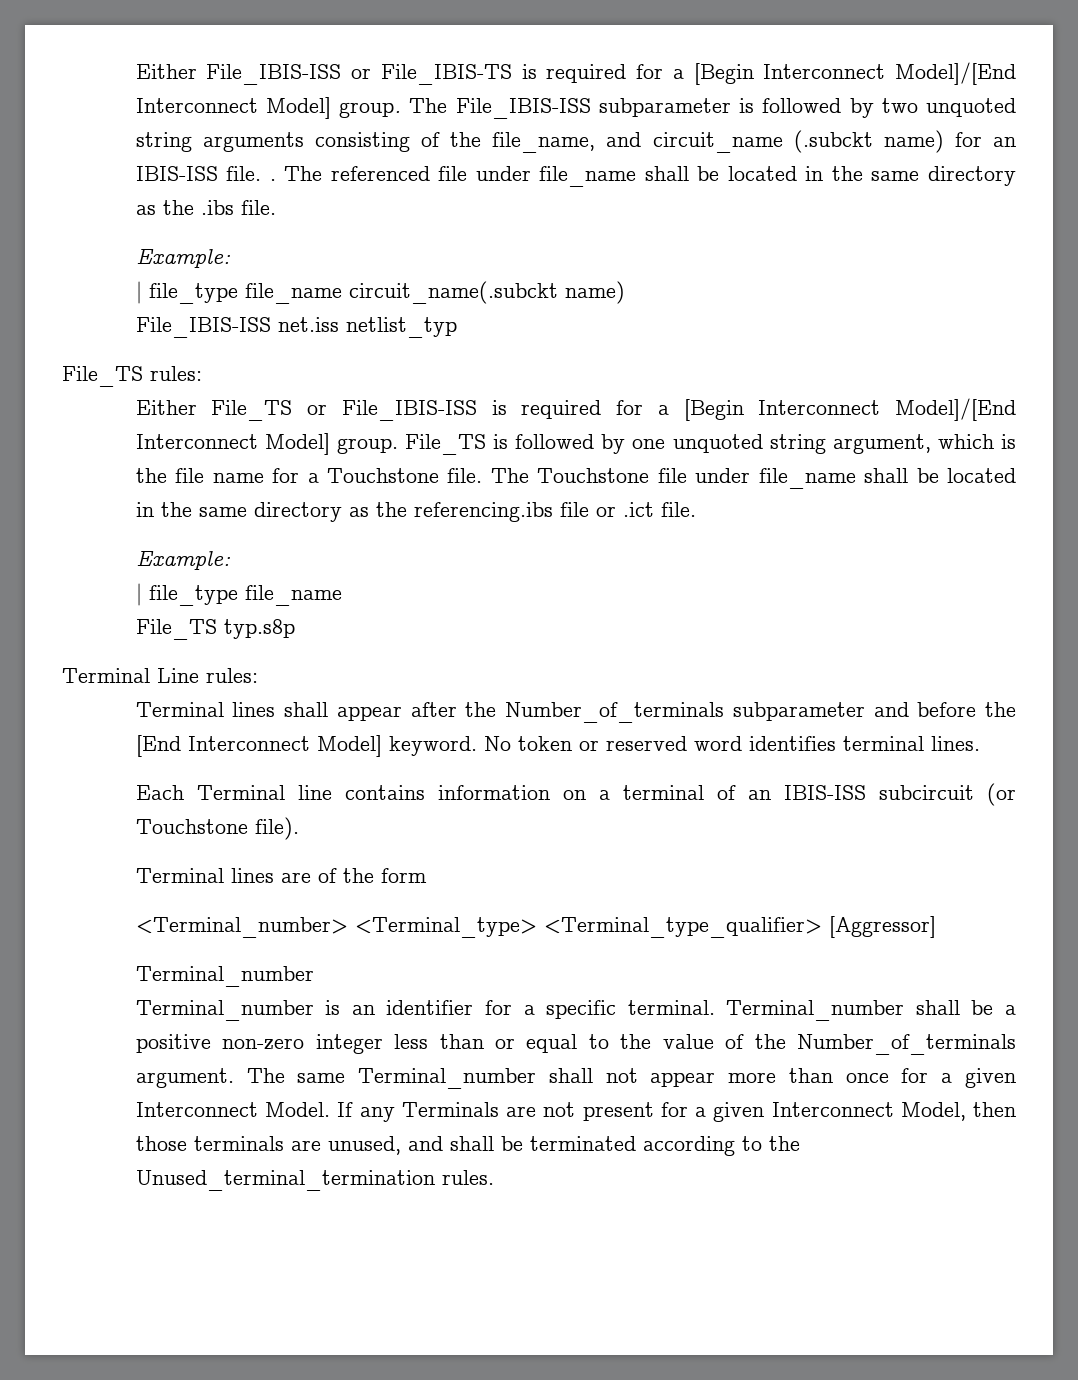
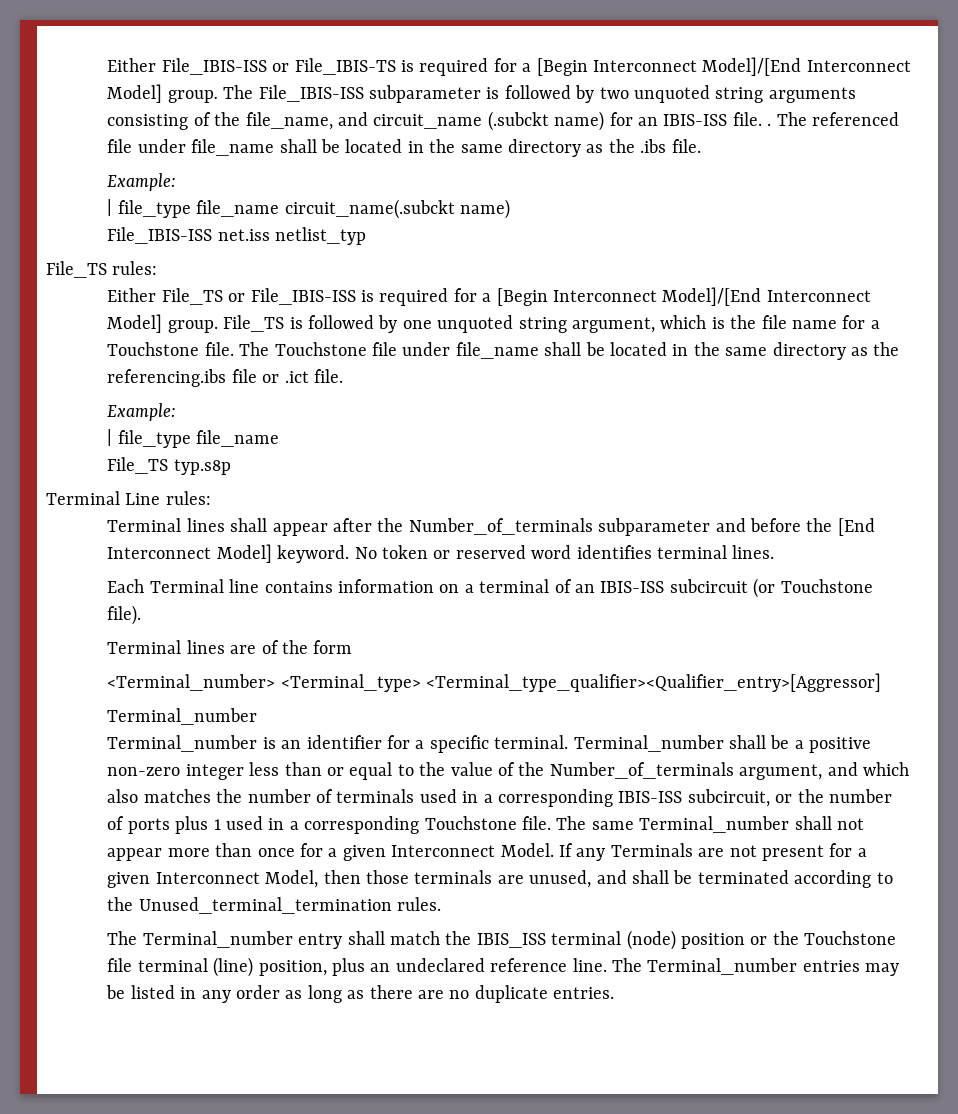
[543,916,936,938] <Terminal_type_qualifier> [Aggressor] -> [426,673,882,692] <Terminal_type_qualifier><Qualifier_entry>[Aggressor]
[135,1068,234,1088] argument. -> [739,762,910,780] [107,789,893,807] [107,816,552,834] argument, and which also matches the number of terminals used in a corresponding IBIS-ISS subcircuit, or the number of ports plus 1 used in a corresponding Touchstone file.
(494, 1177) none -> [107,930,897,950] [107,957,900,977] [106,985,615,1003] // The Terminal_number entry shall match the IBIS_ISS terminal (node) position or the Touchstone file terminal (line) position, plus an undeclared reference line. The Terminal_number entries may be listed in any order as long as there are no duplicate entries.

